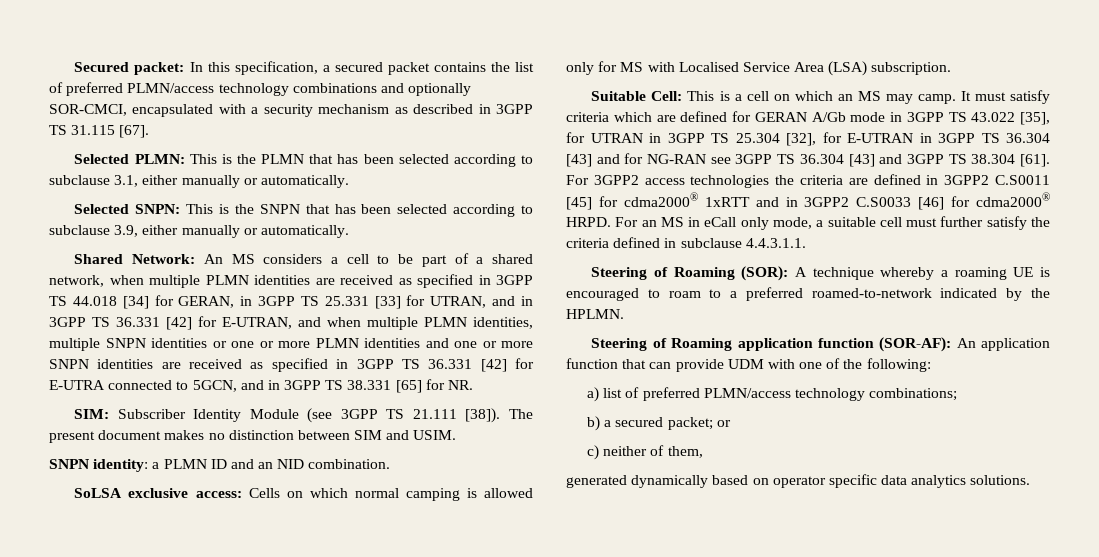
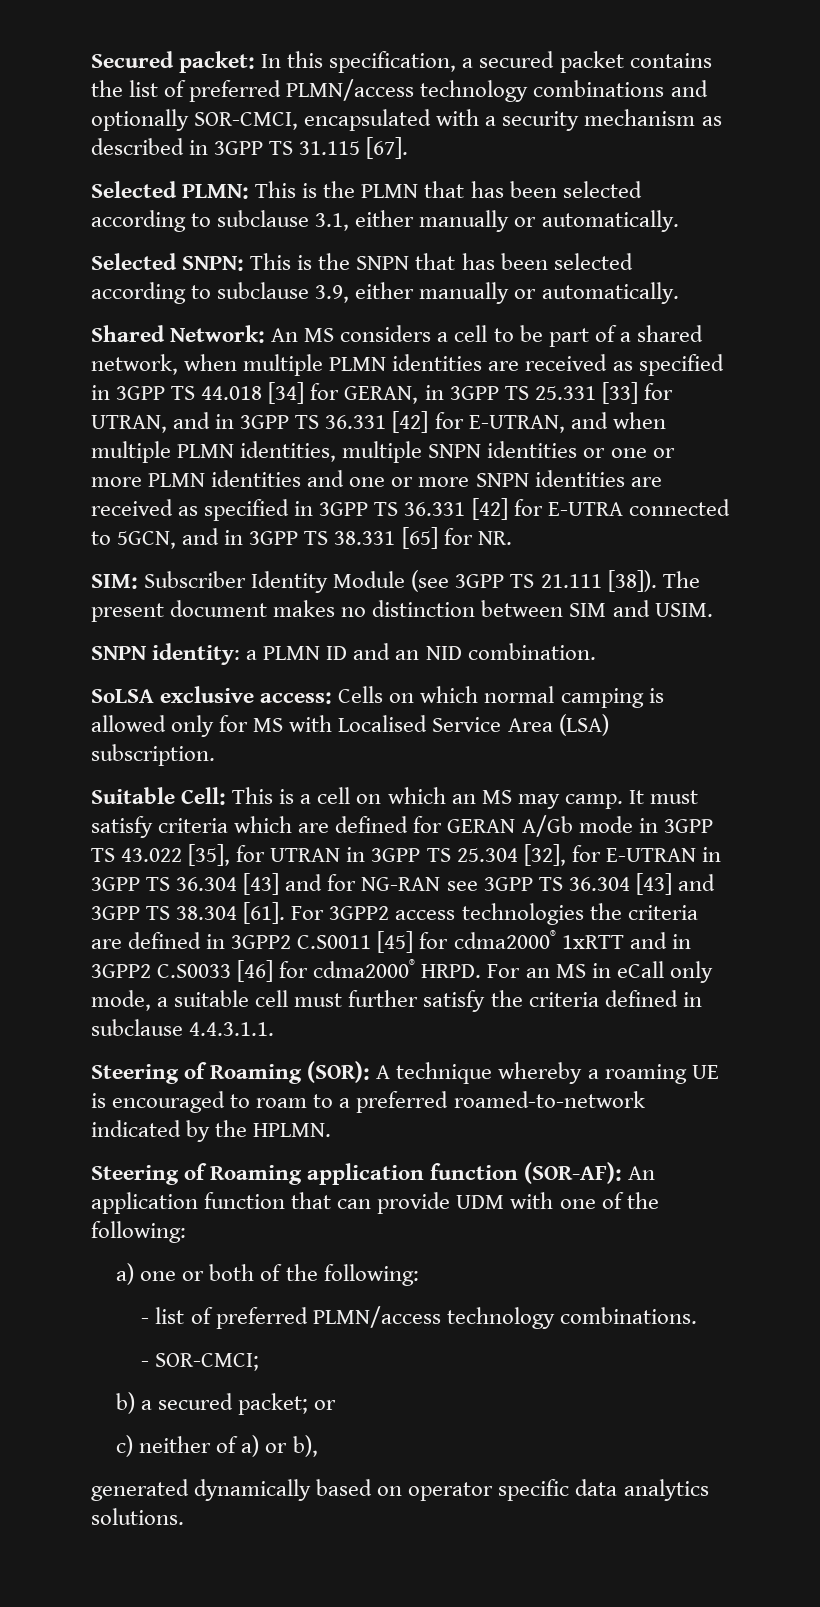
[603,387,958,401] list of preferred PLMN/access technology combinations; -> [140,1264,419,1286] [141,1306,697,1329] [141,1353,260,1371] one or both of the following: // - list of preferred PLMN/access technology combinations. // - SOR-CMCI;
[667,446,703,458] them, -> [241,1435,318,1457] a) or b),

